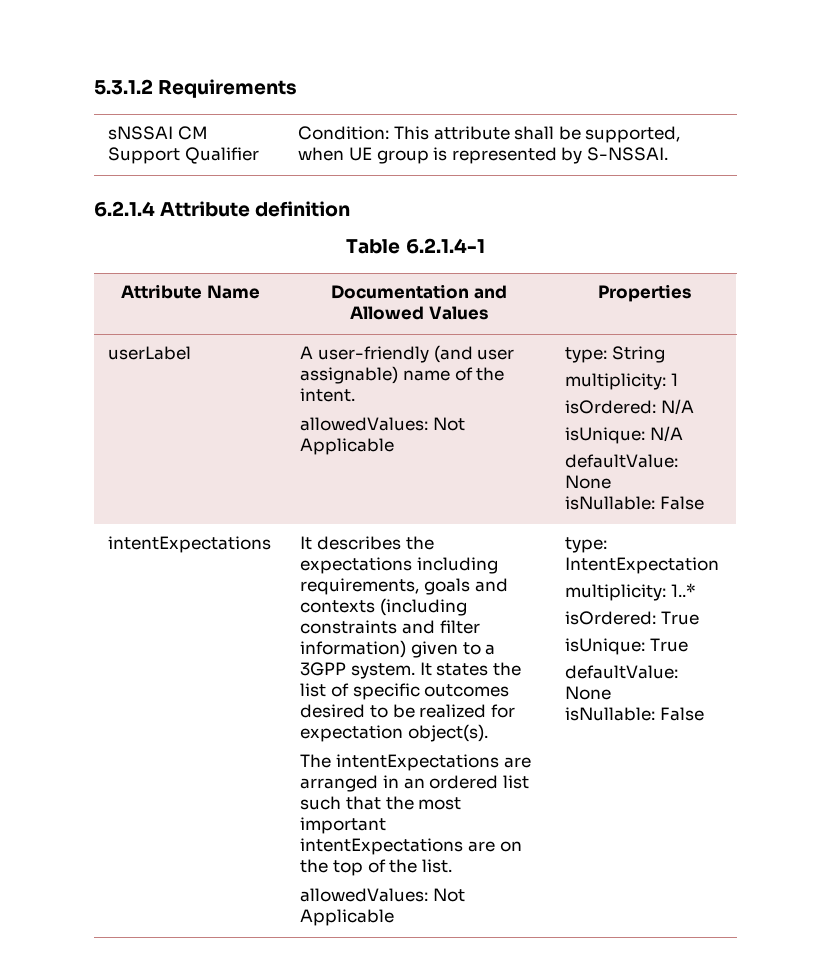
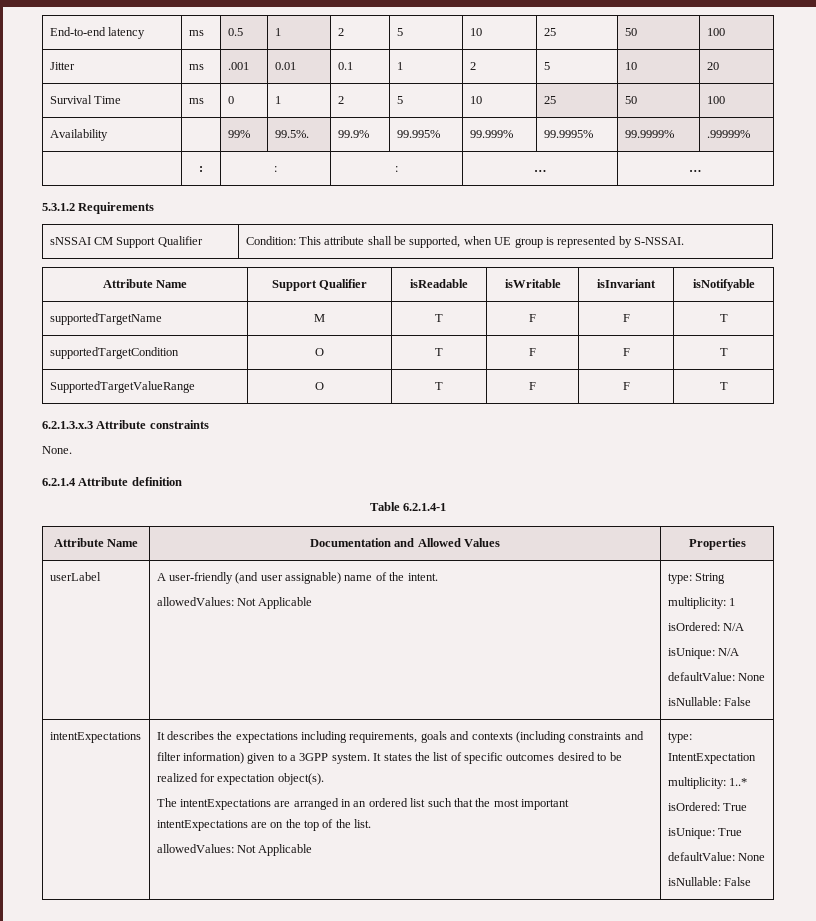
(94, 87) none -> [49,27,145,39] [188,30,204,36] [227,28,243,36] [274,28,281,36] [337,28,344,36] [396,28,403,36] [469,28,482,36] [543,28,556,36] [624,28,637,36] [706,28,725,36] [49,62,75,70] [188,64,204,70] [227,62,249,70] [274,62,296,70] [337,62,353,70] [396,62,403,70] [469,62,476,70] [543,62,550,70] [624,62,637,70] [706,62,719,70] [49,95,121,104] [188,98,204,104] [227,96,234,104] [274,96,281,104] [337,96,344,104] [396,96,403,104] [469,96,482,104] [543,96,556,104] [624,96,637,104] [706,96,725,104] [49,129,108,141] [227,130,250,138] [274,130,309,138] [337,130,369,138] [396,130,440,138] [469,130,513,138] [543,130,593,138] [624,130,674,138] [706,130,750,138] [199,166,203,172] [274,166,277,172] [395,166,398,172] [533,169,547,172] [689,169,702,172] End-to-end latency | ms | 0.5 | 1 | 2 | 5 | 10 | 25 | 50 | 100 // Jitter | ms | .001 | 0.01 | 0.1 | 1 | 2 | 5 | 10 | 20 // Survival Time | ms | 0 | 1 | 2 | 5 | 10 | 25 | 50 | 100 // Availability | | 99% | 99.5%. | 99.9% | 99.995% | 99.999% | 99.9995% | 99.9999% | .99999% // | : | : | : | … | … //
(668, 154) none -> [102,279,188,288] [271,279,368,291] [410,279,468,288] [504,279,561,288] [597,279,656,288] [692,279,755,291] [49,313,162,325] [314,314,325,322] [435,314,443,322] [529,314,536,322] [622,314,630,322] [719,314,728,322] [49,347,179,359] [315,348,324,356] [435,348,443,356] [529,348,536,356] [622,348,630,356] [719,348,728,356] [49,381,195,393] [315,382,324,390] [435,382,443,390] [529,382,536,390] [622,382,630,390] [719,382,728,390] [42,420,209,429] [42,446,72,454] // Attribute Name | Support Qualifier | isReadable | isWritable | isInvariant | isNotifyable // supportedTargetName | M | T | F | F | T // supportedTargetCondition | O | T | F | F | T // SupportedTargetValueRange | O | T | F | F | T // 6.2.1.3.x.3 Attribute constraints // None.

